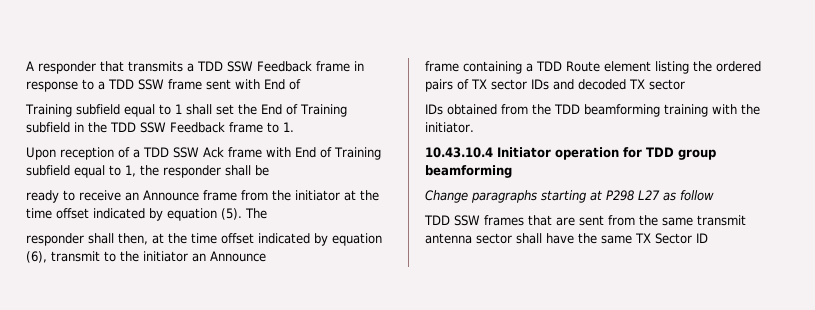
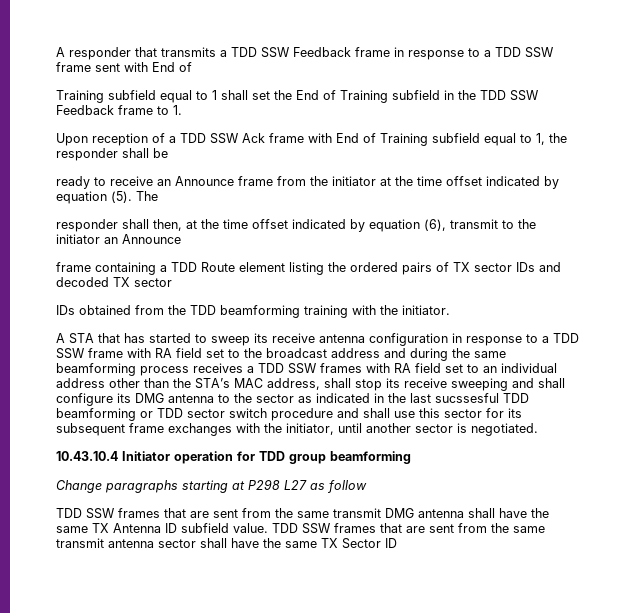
(474, 127) none -> [56,333,579,346] [56,348,506,361] [56,363,557,376] [56,378,565,391] [56,393,529,406] [56,408,522,421] [56,423,538,436] // A STA that has started to sweep its receive antenna configuration in response to a TDD SSW frame with RA field set to the broadcast address and during the same beamforming process receives a TDD SSW frames with RA field set to an individual address other than the STA’s MAC address, shall stop its receive sweeping and shall configure its DMG antenna to the sector as indicated in the last sucssesful TDD beamforming or TDD sector switch procedure and shall use this sector for its subsequent frame exchanges with the initiator, until another sector is negotiated.
(746, 220) none -> [385,508,549,518] [56,523,545,534] [56,538,104,548] DMG antenna shall have the same TX Antenna ID subfield value. TDD SSW frames that are sent from the same transmit

